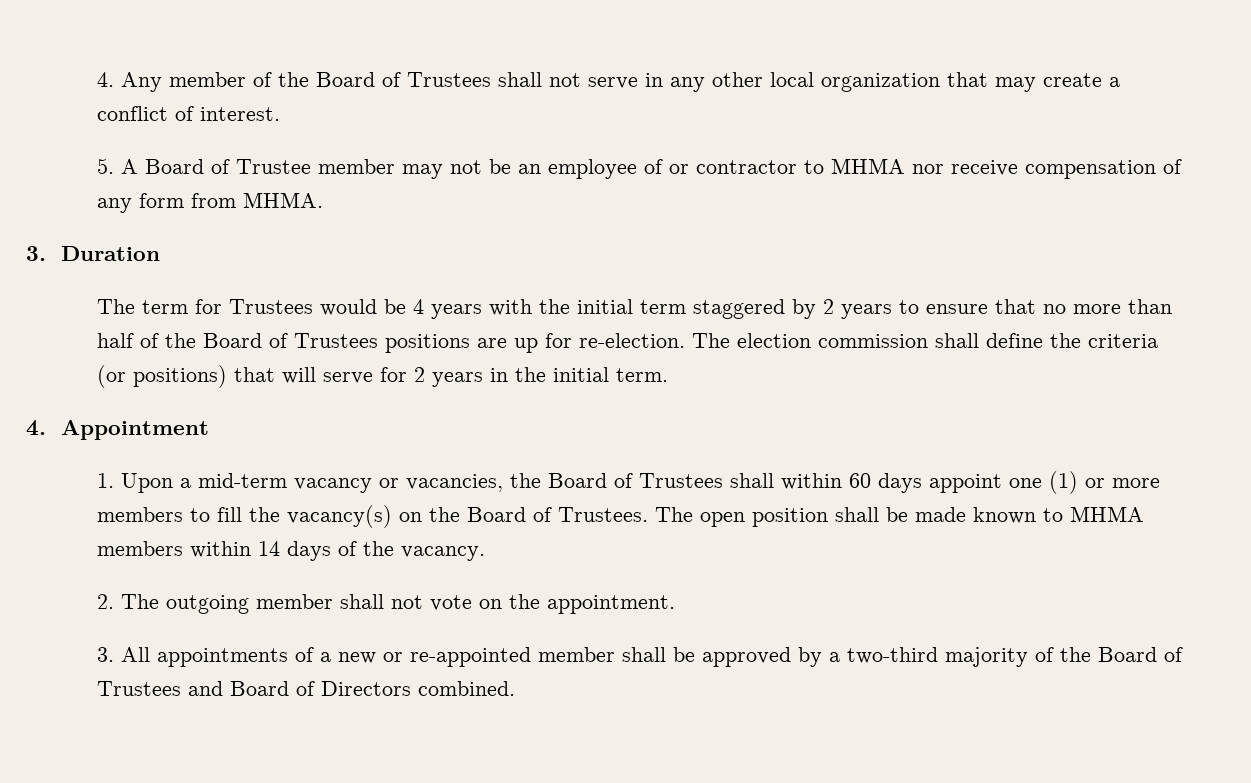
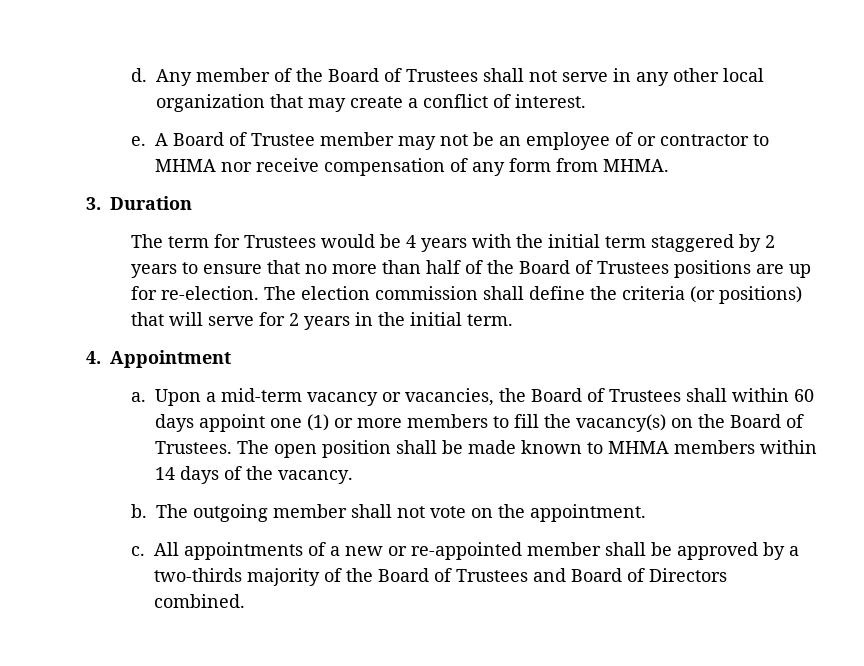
[96,72,114,87] 4. -> [131,68,148,82] d.
[96,158,114,174] 5. -> [131,136,147,146] e.
[96,473,114,488] 1. -> [131,392,147,402] a.
[96,594,114,609] 2. -> [131,504,148,518] b.
[96,647,114,662] 3. -> [131,546,146,556] c.
[846,647,938,664] two-third -> [154,568,243,582] two-thirds

